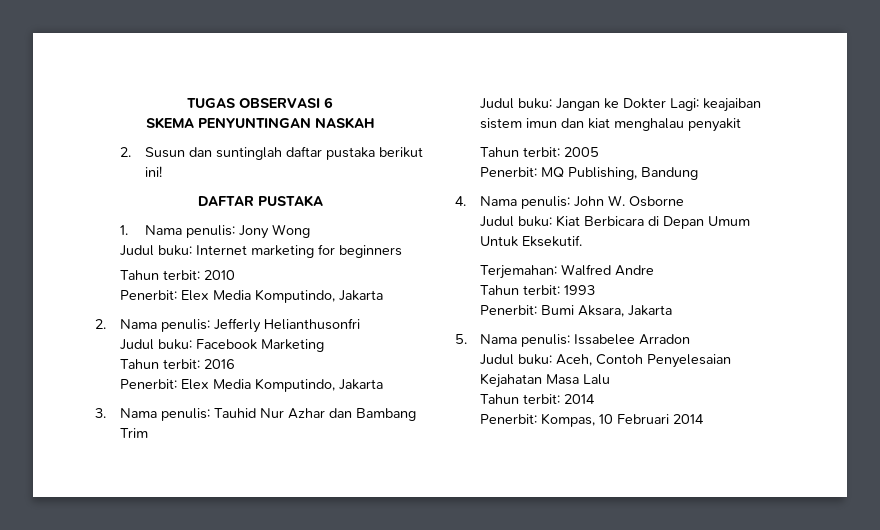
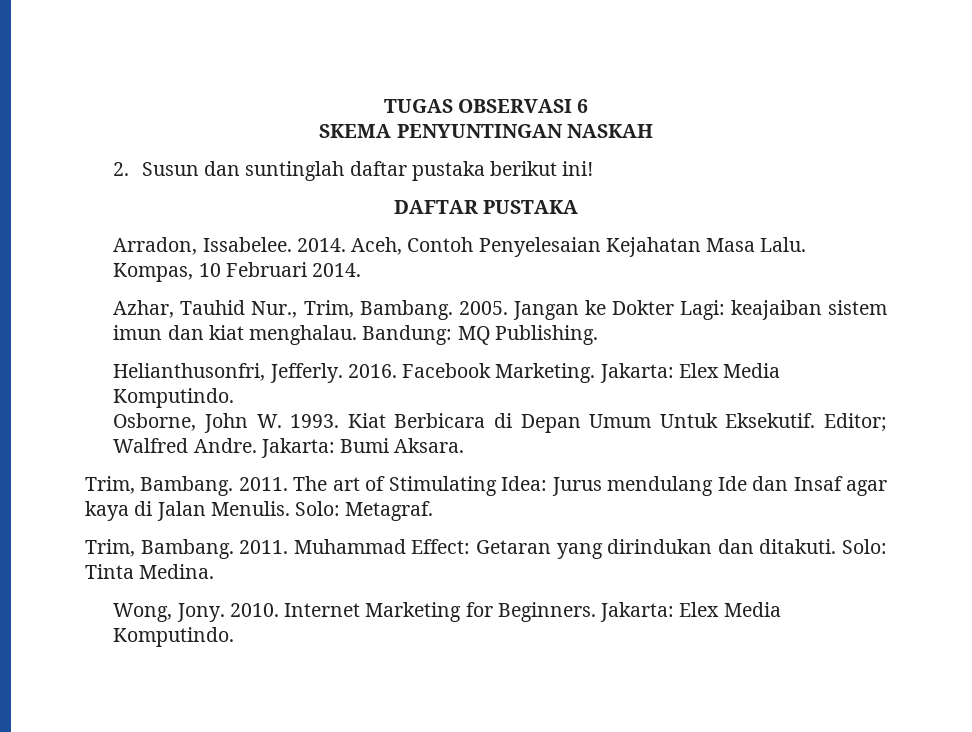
[119,224,310,239] [119,244,402,258] [119,270,235,280] [119,289,383,303] [95,318,360,333] [119,339,324,352] [119,359,235,369] [119,378,383,392] [95,408,416,421] [119,428,148,438] [479,98,552,109] 1. Nama penulis: Jony Wong // Judul buku: Internet marketing for beginners // Tahun terbit: 2010 // Penerbit: Elex Media Komputindo, Jakarta // 2. Nama penulis: Jefferly Helianthusonfri // Judul buku: Facebook Marketing // Tahun terbit: 2016 // Penerbit: Elex Media Komputindo, Jakarta // 3. Nama penulis: Tauhid Nur Azhar dan Bambang Trim // Judul buku: -> [113,237,807,257] [113,262,362,282] [113,300,508,320] Arradon, Issabelee. 2014. Aceh, Contoh Penyelesaian Kejahatan Masa Lalu. Kompas, 10 Februari 2014. // Azhar, Tauhid Nur., Trim, Bambang. 2005.
[613,118,741,132] [479,147,599,157] [479,167,698,180] [455,195,684,209] [479,216,552,227] menghalau penyakit // Tahun terbit: 2005 // Penerbit: MQ Publishing, Bandung // 4. Nama penulis: John W. Osborne // Judul buku: -> [249,325,598,345] [113,363,781,383] [113,388,235,408] [113,413,340,433] menghalau. Bandung: MQ Publishing. // Helianthusonfri, Jefferly. 2016. Facebook Marketing. Jakarta: Elex Media Komputindo. // Osborne, John W. 1993.
[479,264,654,279] [479,285,595,295] [479,305,672,317] [455,334,690,347] [479,354,731,368] [479,373,610,388] [479,394,595,404] [479,413,704,427] // Terjemahan: Walfred Andre // Tahun terbit: 1993 // Penerbit: Bumi Aksara, Jakarta // 5. Nama penulis: Issabelee Arradon // Judul buku: Aceh, Contoh Penyelesaian Kejahatan Masa Lalu // Tahun terbit: 2014 // Penerbit: Kompas, 10 Februari 2014 -> [823,413,887,432] [113,438,465,458] [85,476,887,496] [85,501,434,521] [85,539,888,559] [85,564,215,579] [113,602,781,622] [113,627,235,647] Editor; Walfred Andre. Jakarta: Bumi Aksara. // Trim, Bambang. 2011. The art of Stimulating Idea: Jurus mendulang Ide dan Insaf agar kaya di Jalan Menulis. Solo: Metagraf. // Trim, Bambang. 2011. Muhammad Effect: Getaran yang dirindukan dan ditakuti. Solo: Tinta Medina. // Wong, Jony. 2010. Internet Marketing for Beginners. Jakarta: Elex Media Komputindo.

